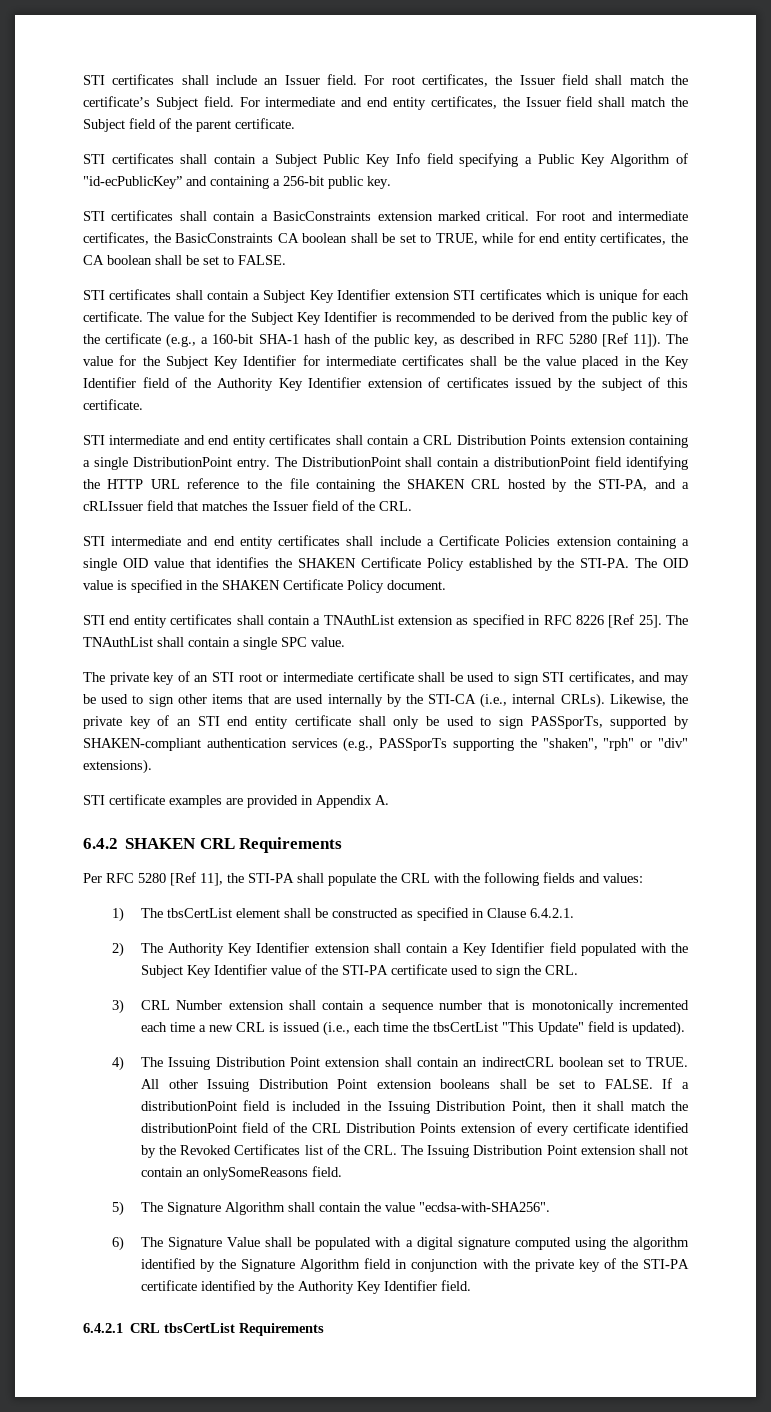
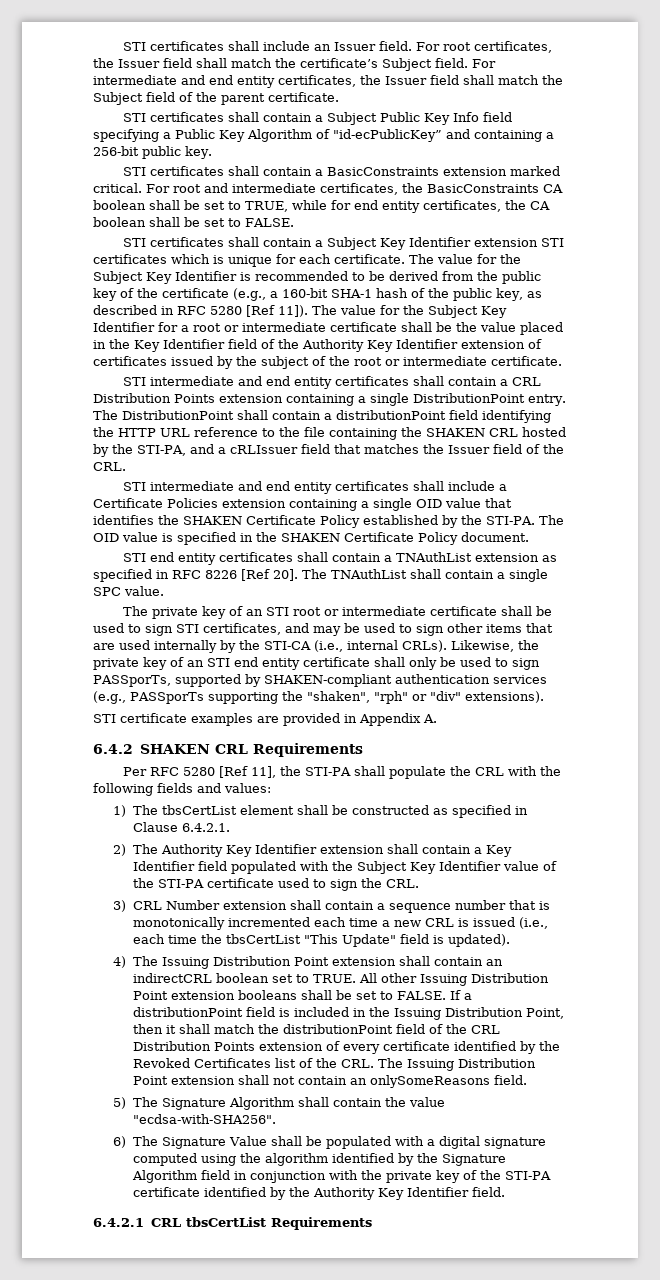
[325,355,464,366] intermediate certificates -> [181,322,397,332] a root or intermediate certificate
[667,378,688,388] this -> [329,356,487,366] the root or intermediate
[638,615,662,628] 25]. -> [273,569,298,581] 20].

